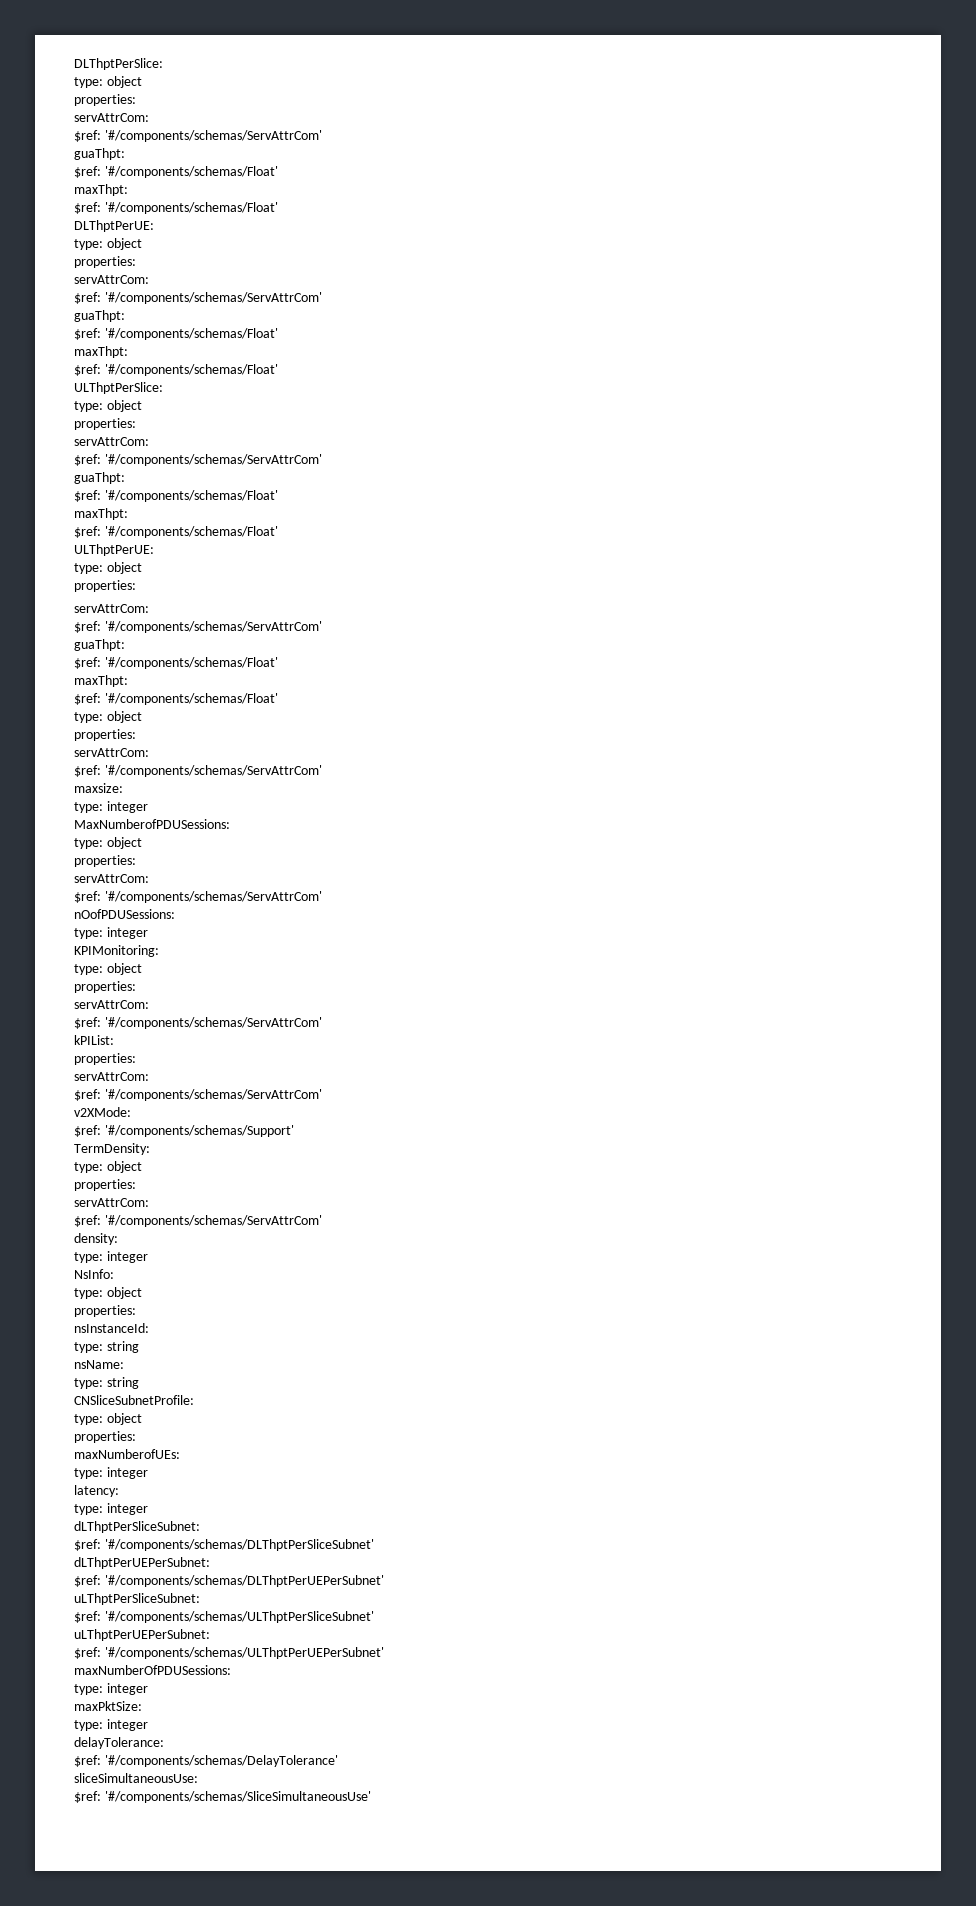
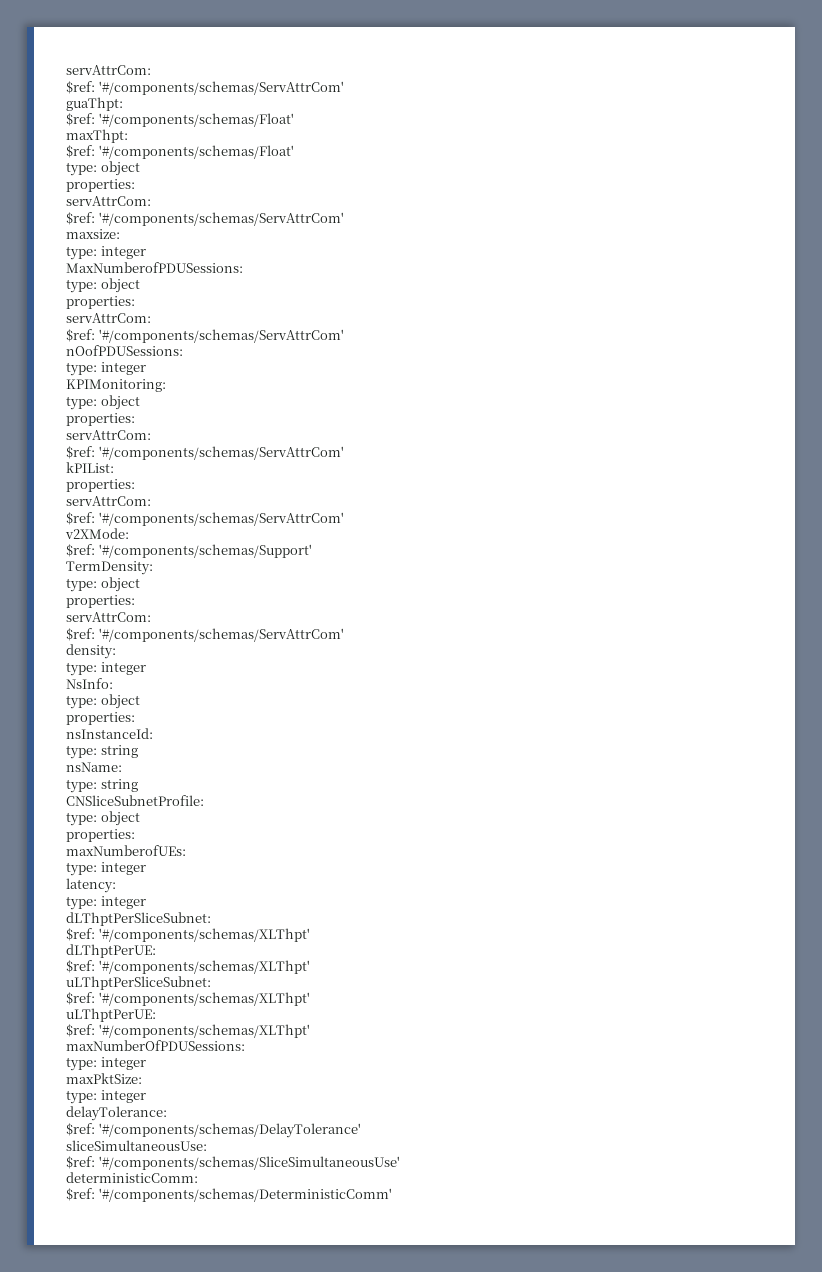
[74,58,163,70] [74,76,142,88] [74,94,136,106] [74,113,149,122] [74,130,322,142] [74,148,125,160] [74,166,278,178] [74,184,128,196] [74,202,278,214] [74,220,154,232] [74,238,142,250] [74,256,136,268] [74,275,149,284] [74,292,322,304] [74,310,125,322] [74,328,278,340] [74,346,128,358] [74,364,278,376] [74,382,163,394] [74,400,142,412] [74,418,136,430] [74,437,149,446] [74,454,322,466] [74,472,125,484] [74,490,278,502] [74,508,128,520] [74,526,278,538] [74,544,154,556] [74,562,142,574] [74,580,136,592] DLThptPerSlice: // type: object // properties: // servAttrCom: // $ref: '#/components/schemas/ServAttrCom' // guaThpt: // $ref: '#/components/schemas/Float' // maxThpt: // $ref: '#/components/schemas/Float' // DLThptPerUE: // type: object // properties: // servAttrCom: // $ref: '#/components/schemas/ServAttrCom' // guaThpt: // $ref: '#/components/schemas/Float' // maxThpt: // $ref: '#/components/schemas/Float' // ULThptPerSlice: // type: object // properties: // servAttrCom: // $ref: '#/components/schemas/ServAttrCom' // guaThpt: // $ref: '#/components/schemas/Float' // maxThpt: // $ref: '#/components/schemas/Float' // ULThptPerUE: // type: object // properties: // -> (66, 70) none
[104,1539,374,1551] [74,1557,210,1569] [74,1575,384,1587] '#/components/schemas/DLThptPerSliceSubnet' // dLThptPerUEPerSubnet: // $ref: '#/components/schemas/DLThptPerUEPerSubnet' -> [98,928,310,942] [66,944,156,958] [66,960,310,974] '#/components/schemas/XLThpt' // dLThptPerUE: // $ref: '#/components/schemas/XLThpt'
[104,1611,374,1623] [74,1629,210,1641] [74,1647,384,1659] '#/components/schemas/ULThptPerSliceSubnet' // uLThptPerUEPerSubnet: // $ref: '#/components/schemas/ULThptPerUEPerSubnet' -> [98,992,310,1006] [66,1008,156,1022] [66,1024,310,1038] '#/components/schemas/XLThpt' // uLThptPerUE: // $ref: '#/components/schemas/XLThpt'
(371, 1797) none -> [66,1172,198,1183] [66,1188,392,1202] // deterministicComm: // $ref: '#/components/schemas/DeterministicComm'

